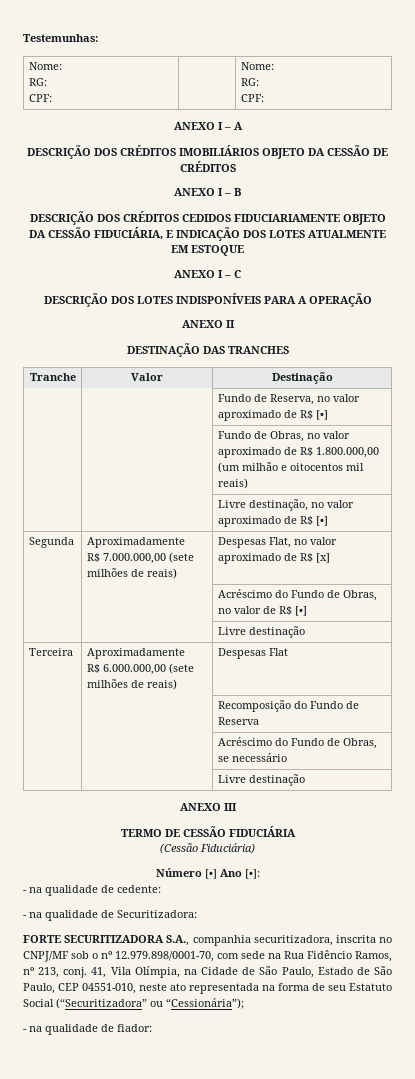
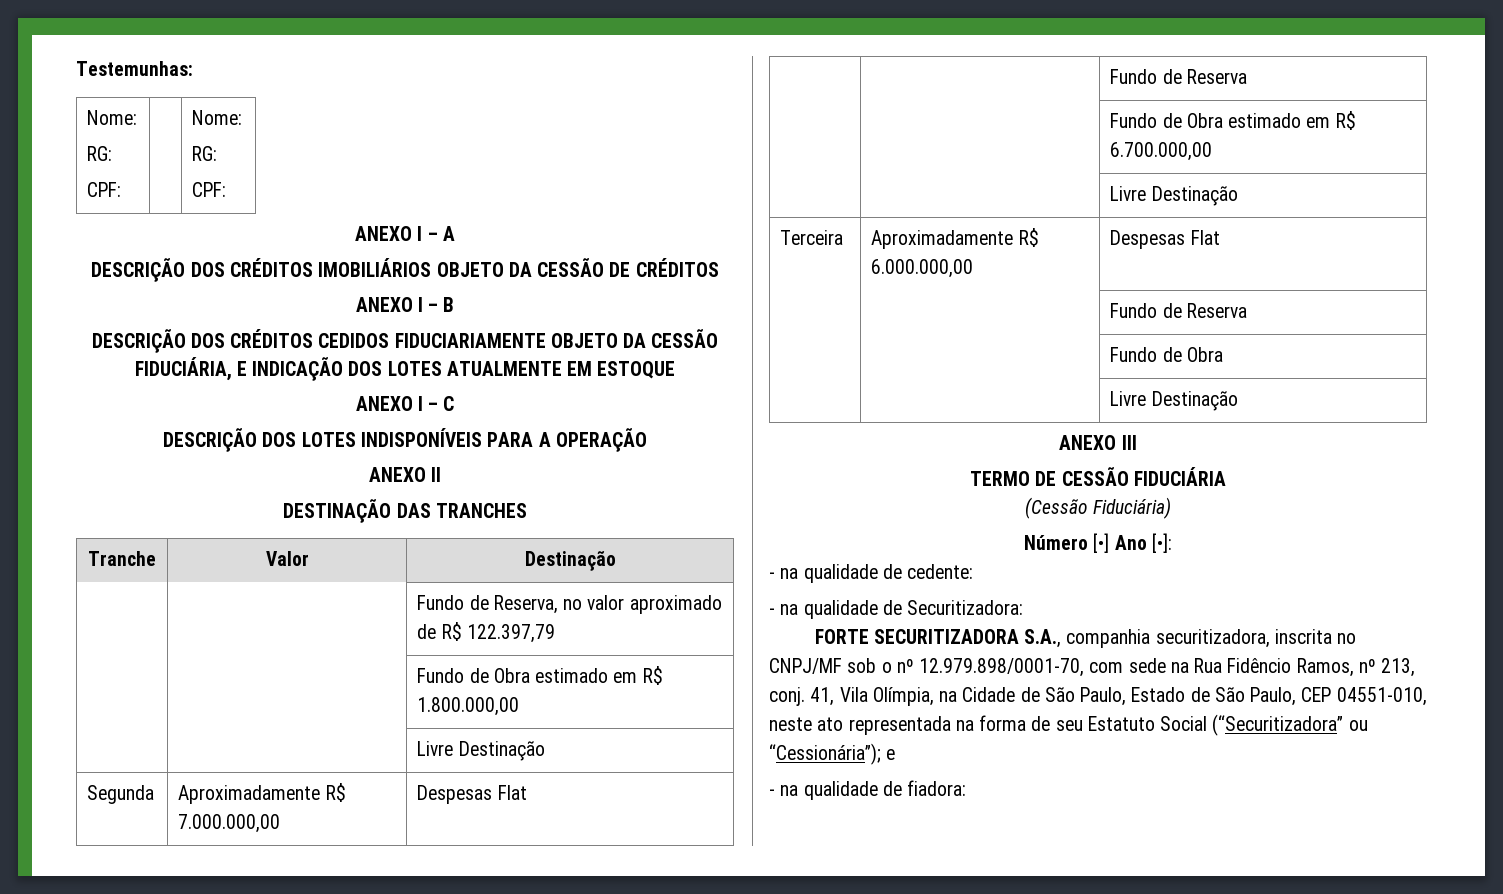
[315,410,328,420] [217,431,350,442] [217,447,379,458] [217,462,364,473] [217,478,248,489] [217,499,354,511] [217,516,328,527] [•] // | | Fundo de Obras, no valor aproximado de R$ 1.800.000,00 (um milhão e oitocentos mil reais) // | | Livre destinação, no valor aproximado de R$ [•] -> [466,624,555,643] [417,666,663,685] [417,697,520,716] [417,741,545,761] 122.397,79 // | | Fundo de Obra estimado em R$ 1.800.000,00 // | | Livre Destinação
(185, 542) // -> (321, 794) none
[168,552,194,563] [86,568,177,579] [217,537,337,548] [217,553,330,564] [217,589,377,601] [217,606,307,616] [217,626,305,638] [28,648,73,656] [86,648,185,659] [86,663,194,675] [86,679,177,690] [217,648,288,659] [217,700,359,712] [217,717,259,725] [217,737,377,749] [217,753,287,762] [217,774,305,786] (sete milhões de reais) | Despesas Flat, no valor aproximado de R$ [x] // | | Acréscimo do Fundo de Obras, no valor de R$ [•] // | | Livre destinação // Terceira | Aproximadamente // R$ 6.000.000,00 (sete milhões de reais) | Despesas Flat // | | Recomposição do Fundo de Reserva // | | Acréscimo do Fundo de Obras, se necessário // | | Livre destinação -> [417,785,527,804] [1110,69,1247,84] [1110,111,1356,130] [1110,142,1213,161] [1110,186,1238,206] [780,230,844,245] [871,228,1039,249] [871,259,974,278] [1110,230,1220,249] [1110,303,1247,318] [1110,347,1223,362] [1110,391,1238,411] | Despesas Flat // | | Fundo de Reserva // | | Fundo de Obra estimado em R$ 6.700.000,00 // | | Livre Destinação // Terceira | Aproximadamente R$ 6.000.000,00 | Despesas Flat // | | Fundo de Reserva // | | Fundo de Obra // | | Livre Destinação
[23,1024,152,1035] // - na qualidade de fiador: -> [886,749,896,760] [769,780,967,800] e // - na qualidade de fiadora:

